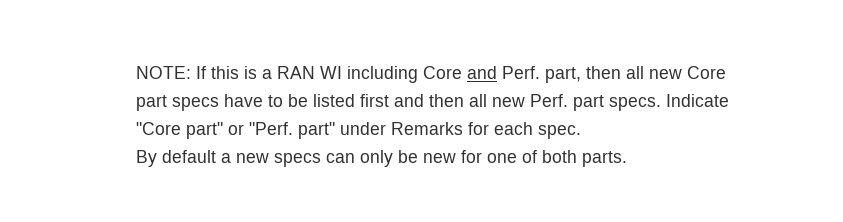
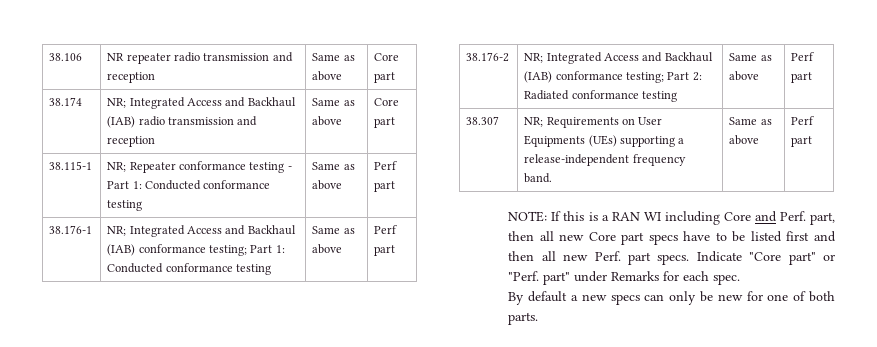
(135, 72) none -> [49,53,83,61] [107,52,293,64] [107,72,156,83] [312,53,355,61] [312,71,343,81] [374,53,400,61] [374,72,396,83] [49,97,83,106] [107,97,296,109] [107,116,258,128] [107,136,156,147] [312,98,355,106] [312,116,343,126] [374,98,400,106] [374,117,396,128] [49,161,93,170] [107,161,292,173] [107,180,271,190] [107,200,143,211] [312,162,355,170] [312,180,343,190] [374,161,398,170] [374,181,396,192] [49,225,93,234] [107,225,296,237] [107,244,285,256] [107,263,271,275] [312,226,355,234] [312,244,343,254] [374,225,398,234] [374,245,396,256] [466,52,510,62] [524,52,713,64] [524,71,702,83] [524,90,677,102] [729,53,772,61] [729,71,760,81] [791,52,815,61] [791,72,813,83] [466,116,500,125] [524,117,663,128] [524,135,685,147] [524,154,686,166] [524,173,553,183] [729,117,772,125] [729,135,760,145] [791,116,815,125] [791,136,813,147] 38.106 | NR repeater radio transmission and reception | Same as above | Core part // 38.174 | NR; Integrated Access and Backhaul (IAB) radio transmission and reception | Same as above | Core part // 38.115-1 | NR; Repeater conformance testing - Part 1: Conducted conformance testing | Same as above | Perf part // 38.176-1 | NR; Integrated Access and Backhaul (IAB) conformance testing; Part 1: Conducted conformance testing | Same as above | Perf part // 38.176-2 | NR; Integrated Access and Backhaul (IAB) conformance testing; Part 2: Radiated conformance testing | Same as above | Perf part // 38.307 | NR; Requirements on User Equipments (UEs) supporting a release-independent frequency band. | Same as above | Perf part //

